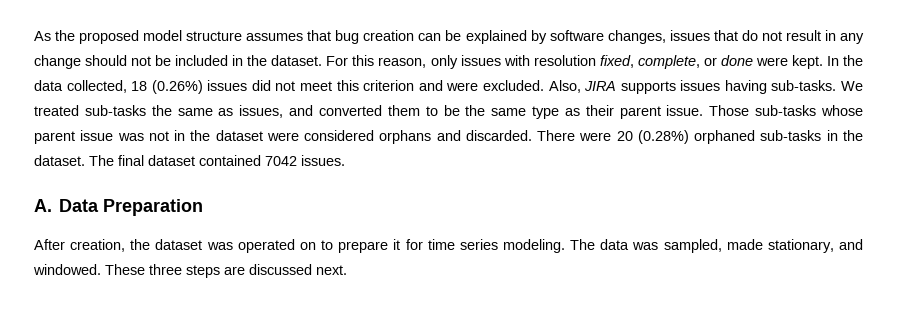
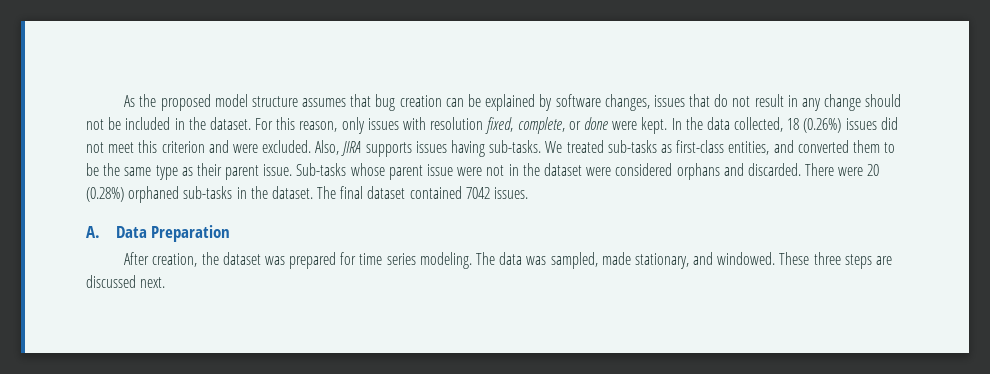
[151,105,284,118] the same as issues, -> [660,140,770,155] as first-class entities,
[709,105,817,116] Those sub-tasks -> [296,163,347,176] Sub-tasks
[117,133,144,141] was -> [457,167,483,176] were
[237,239,401,253] operated on to prepare it -> [289,252,337,269] prepared

